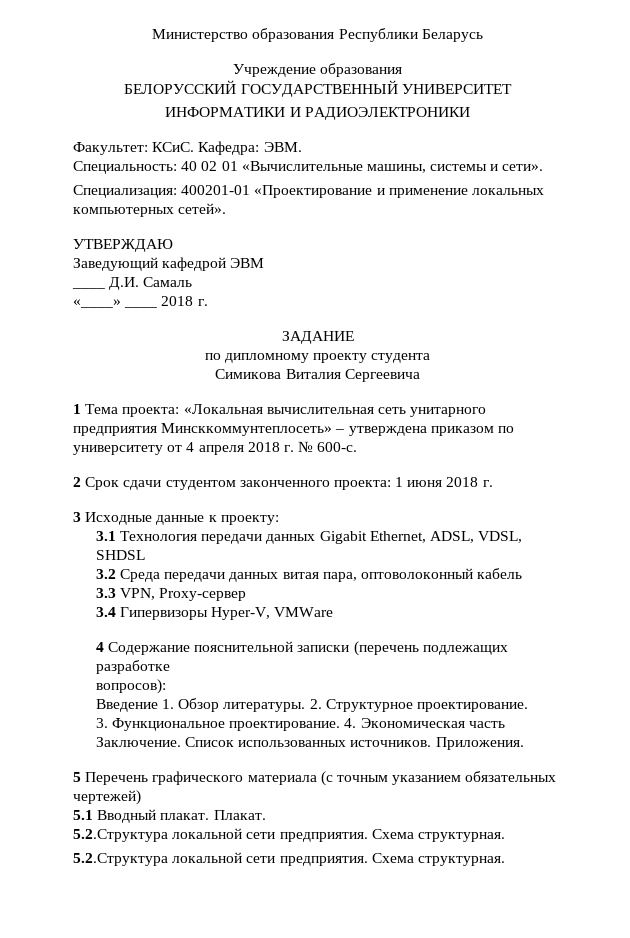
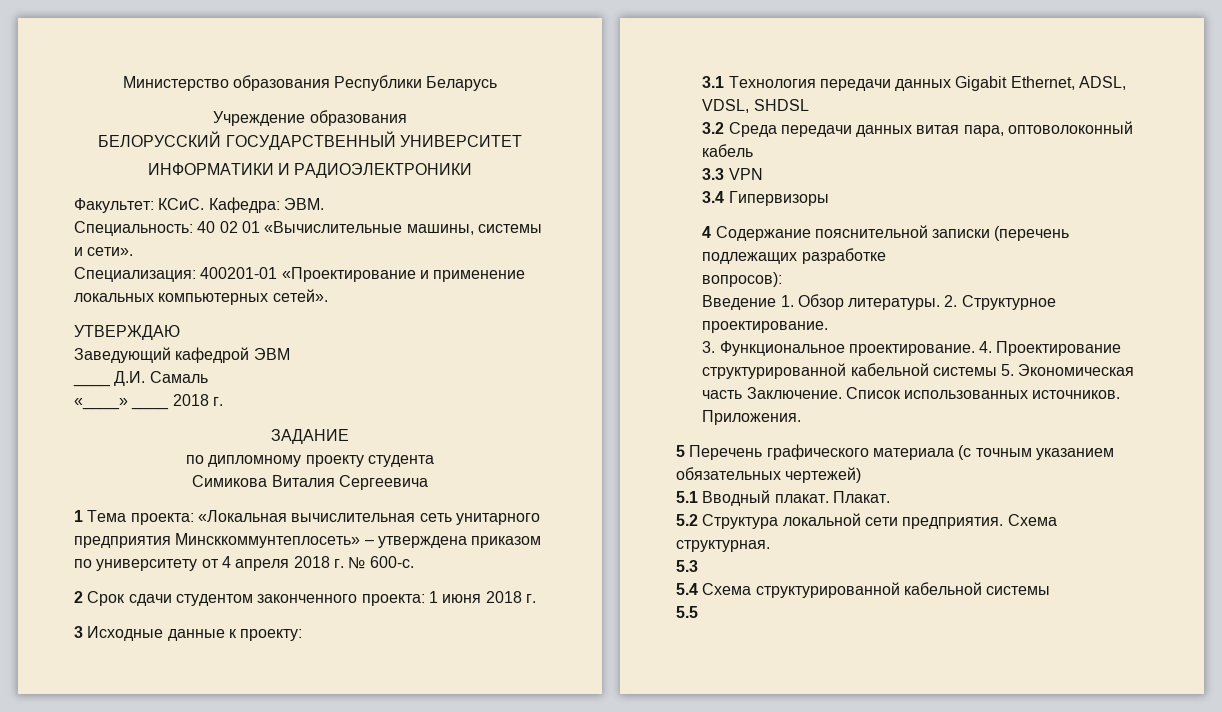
[120,588,247,601] VPN, Proxy-сервер -> [728,168,763,180] VPN
[211,607,334,620] Hyper-V, VMWare -> (829, 198) none
(357, 723) none -> [996,341,1122,356] [702,363,1015,379] Проектирование структурированной кабельной системы 5.
[73,829,168,842] 5.2.Структура -> [676,514,779,529] 5.2 Структура
[73,852,505,866] 5.2.Структура локальной сети предприятия. Схема структурная. -> [676,560,698,572] [676,582,1051,598] [676,606,698,618] 5.3 // 5.4 Схема структурированной кабельной системы // 5.5

